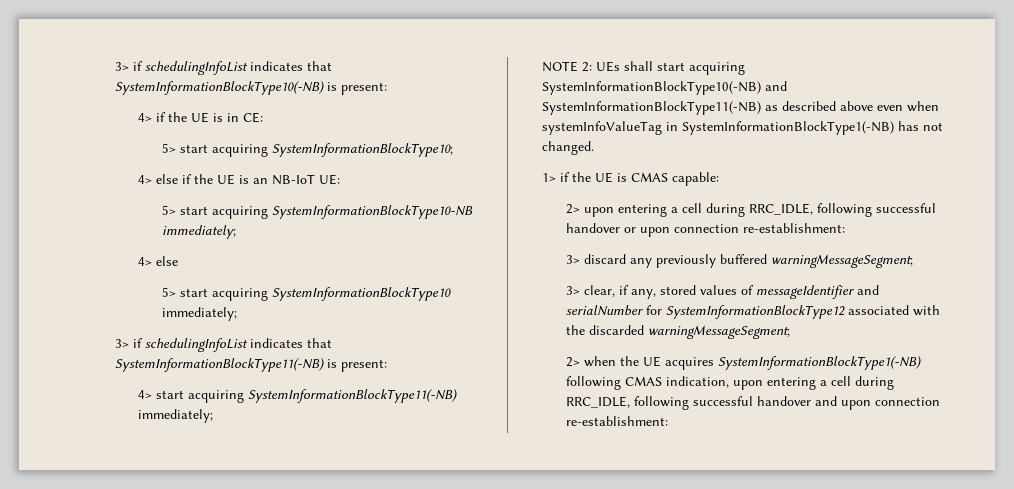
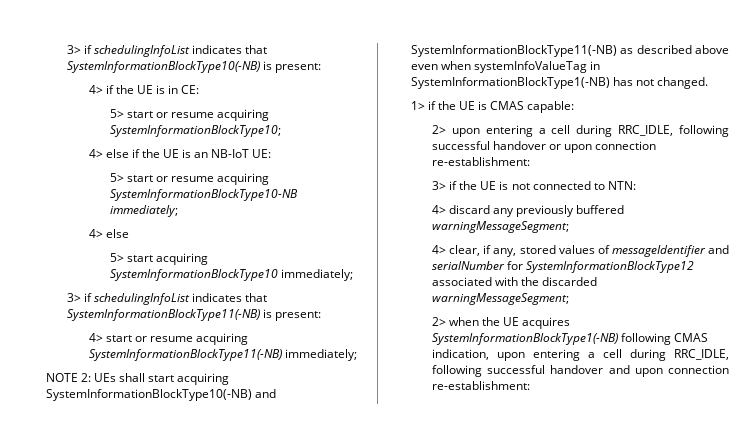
(208, 148) none -> [156,112,215,118] or resume
(208, 210) none -> [156,176,215,182] or resume
(185, 394) none -> [134,336,193,342] or resume
(580, 259) none -> [449,181,636,190] [431,205,446,214] if the UE is not connected to NTN: // 4>
[565,286,580,295] 3> -> [431,245,446,254] 4>

